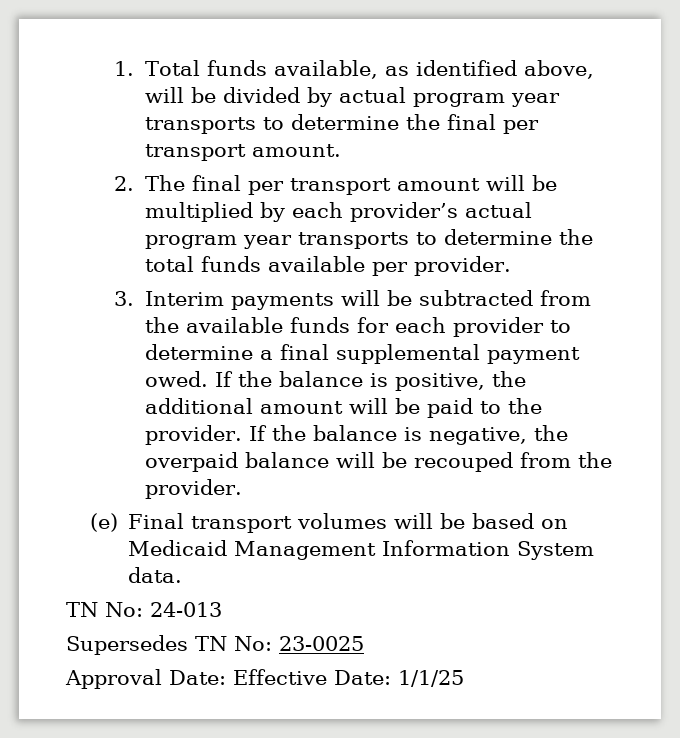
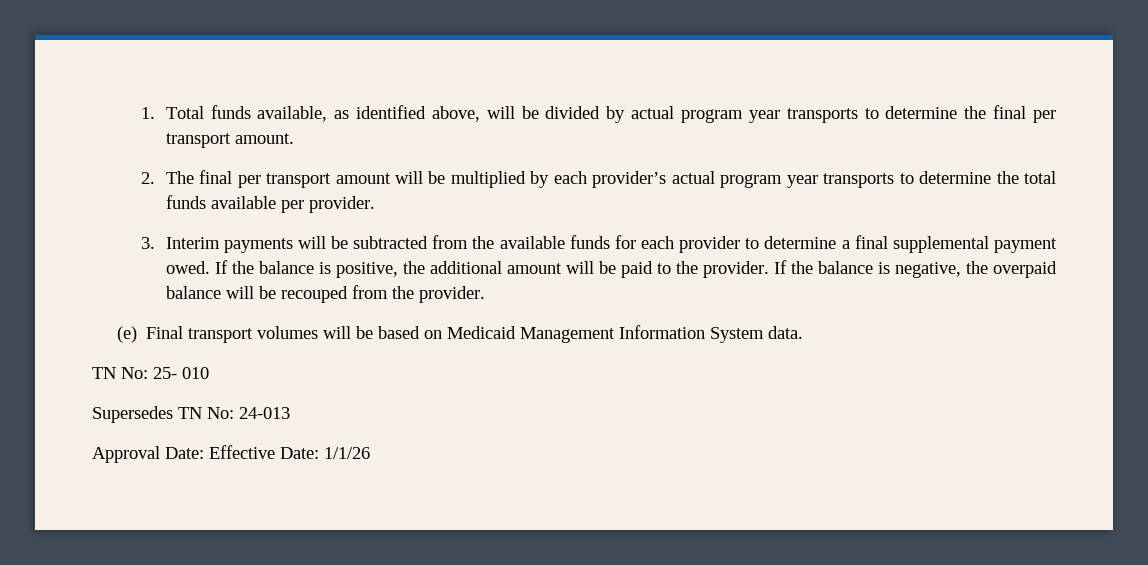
[150,602,222,617] 24-013 -> [153,367,209,379] 25- 010
[279,636,364,651] 23-0025 -> [239,407,290,419] 24-013
[398,670,464,687] 1/1/25 -> [324,447,370,459] 1/1/26

